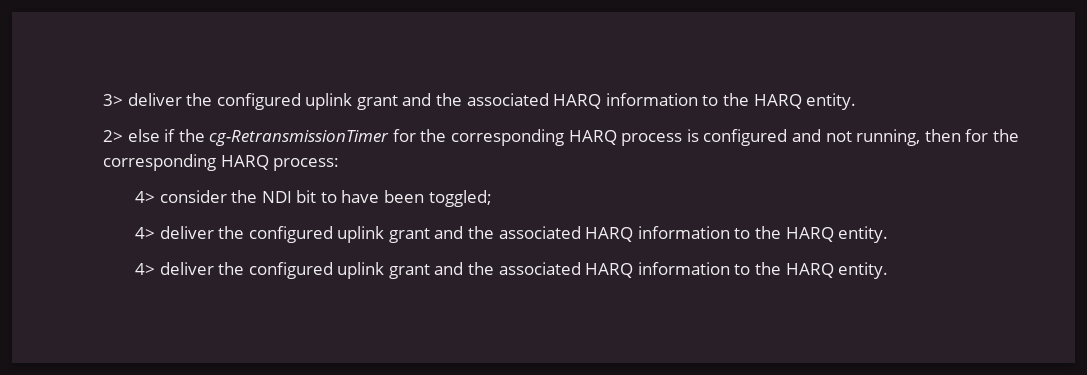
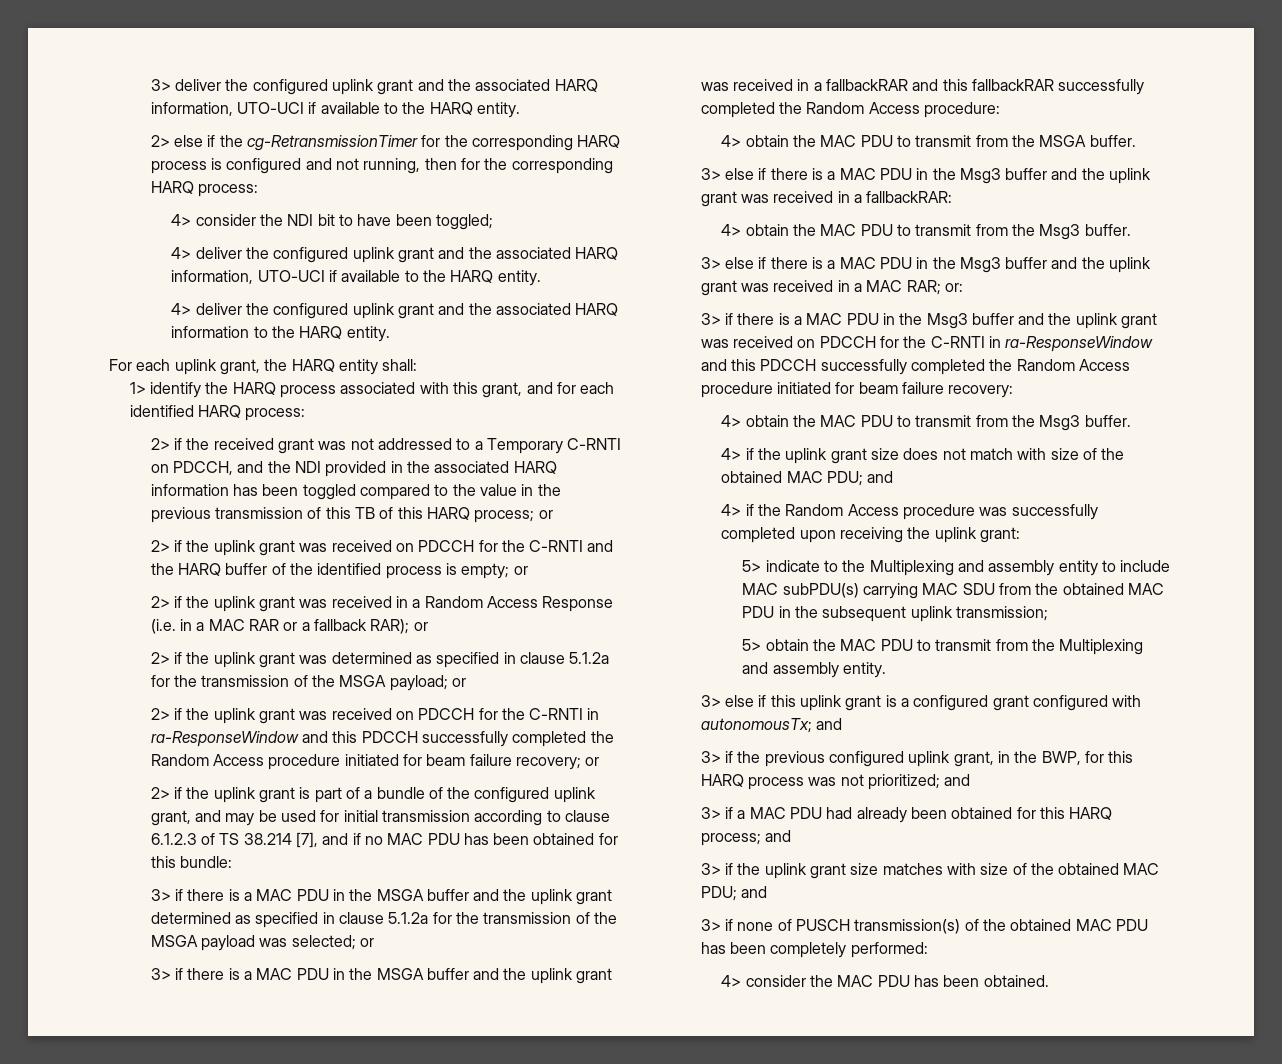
[605,93,698,106] information -> [150,102,380,116] information, UTO-UCI if available
[637,226,730,239] information -> [171,270,401,284] information, UTO-UCI if available
(889, 270) none -> [109,359,418,375] [129,382,615,398] [129,405,306,421] [150,438,622,454] [150,461,557,477] [150,484,561,500] [150,507,553,523] [150,540,614,556] [150,563,528,579] [150,596,614,612] [150,619,428,634] [150,652,610,668] [150,675,466,691] [150,708,600,724] [150,731,614,747] [150,754,600,770] [150,787,596,803] [150,810,610,826] [150,832,618,848] [150,856,232,868] [150,889,613,905] [150,912,617,928] [150,935,374,951] [150,968,613,984] [700,79,1145,95] [700,102,1000,118] [721,135,1136,147] [700,168,1152,184] [700,191,953,207] [721,224,1131,240] [700,257,1152,273] [700,280,963,296] [700,313,1158,329] [700,336,1154,352] [700,359,1130,375] [700,382,1014,398] [721,415,1131,431] [721,448,1125,464] [721,471,894,486] [721,504,1098,520] [721,527,1021,543] [742,560,1171,576] [742,583,1164,599] [742,606,1048,622] [742,639,1144,655] [742,662,886,678] [700,695,1142,711] [700,718,842,733] [700,751,1134,767] [700,774,971,790] [700,807,1113,823] [700,830,791,846] [700,863,1160,879] [700,886,767,901] [700,919,1148,934] [700,942,928,958] [721,975,1049,987] // For each uplink grant, the HARQ entity shall: // 1> identify the HARQ process associated with this grant, and for each identified HARQ process: // 2> if the received grant was not addressed to a Temporary C-RNTI on PDCCH, and the NDI provided in the associated HARQ information has been toggled compared to the value in the previous transmission of this TB of this HARQ process; or // 2> if the uplink grant was received on PDCCH for the C-RNTI and the HARQ buffer of the identified process is empty; or // 2> if the uplink grant was received in a Random Access Response (i.e. in a MAC RAR or a fallback RAR); or // 2> if the uplink grant was determined as specified in clause 5.1.2a for the transmission of the MSGA payload; or // 2> if the uplink grant was received on PDCCH for the C-RNTI in ra-ResponseWindow and this PDCCH successfully completed the Random Access procedure initiated for beam failure recovery; or // 2> if the uplink grant is part of a bundle of the configured uplink grant, and may be used for initial transmission according to clause 6.1.2.3 of TS 38.214 [7], and if no MAC PDU has been obtained for this bundle: // 3> if there is a MAC PDU in the MSGA buffer and the uplink grant determined as specified in clause 5.1.2a for the transmission of the MSGA payload was selected; or // 3> if there is a MAC PDU in the MSGA buffer and the uplink grant was received in a fallbackRAR and this fallbackRAR successfully completed the Random Access procedure: // 4> obtain the MAC PDU to transmit from the MSGA buffer. // 3> else if there is a MAC PDU in the Msg3 buffer and the uplink grant was received in a fallbackRAR: // 4> obtain the MAC PDU to transmit from the Msg3 buffer. // 3> else if there is a MAC PDU in the Msg3 buffer and the uplink grant was received in a MAC RAR; or: // 3> if there is a MAC PDU in the Msg3 buffer and the uplink grant was received on PDCCH for the C-RNTI in ra-ResponseWindow and this PDCCH successfully completed the Random Access procedure initiated for beam failure recovery: // 4> obtain the MAC PDU to transmit from the Msg3 buffer. // 4> if the uplink grant size does not match with size of the obtained MAC PDU; and // 4> if the Random Access procedure was successfully completed upon receiving the uplink grant: // 5> indicate to the Multiplexing and assembly entity to include MAC subPDU(s) carrying MAC SDU from the obtained MAC PDU in the subsequent uplink transmission; // 5> obtain the MAC PDU to transmit from the Multiplexing and assembly entity. // 3> else if this uplink grant is a configured grant configured with autonomousTx; and // 3> if the previous configured uplink grant, in the BWP, for this HARQ process was not prioritized; and // 3> if a MAC PDU had already been obtained for this HARQ process; and // 3> if the uplink grant size matches with size of the obtained MAC PDU; and // 3> if none of PUSCH transmission(s) of the obtained MAC PDU has been completely performed: // 4> consider the MAC PDU has been obtained.

